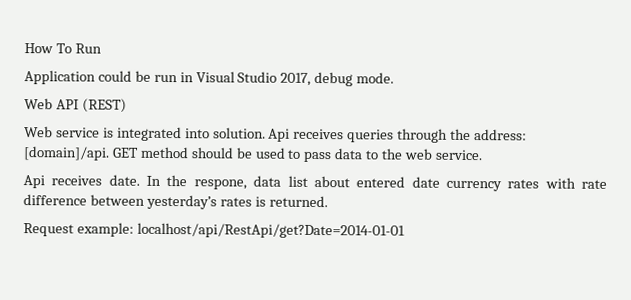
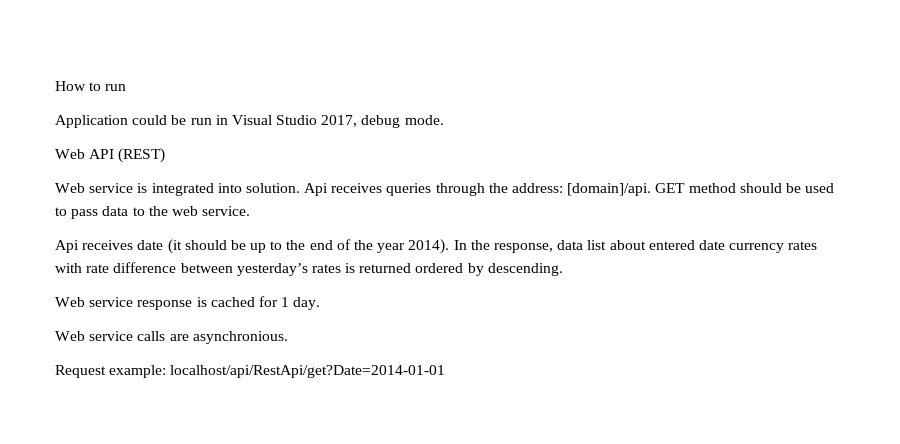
[55,43,102,54] To Run -> [89,82,127,91] to run
[108,174,140,186] date. -> [137,239,450,254] date (it should be up to the end of the year 2014).
[193,179,247,190] respone, -> [493,243,553,253] response,
[268,195,328,208] returned. -> [359,263,563,276] [55,296,321,310] [55,331,288,344] returned ordered by descending. // Web service response is cached for 1 day. // Web service calls are asynchronious.

